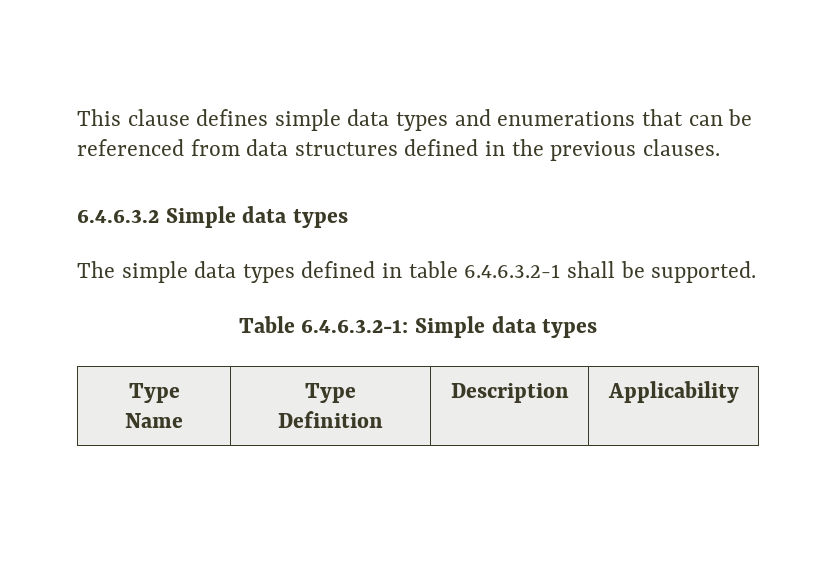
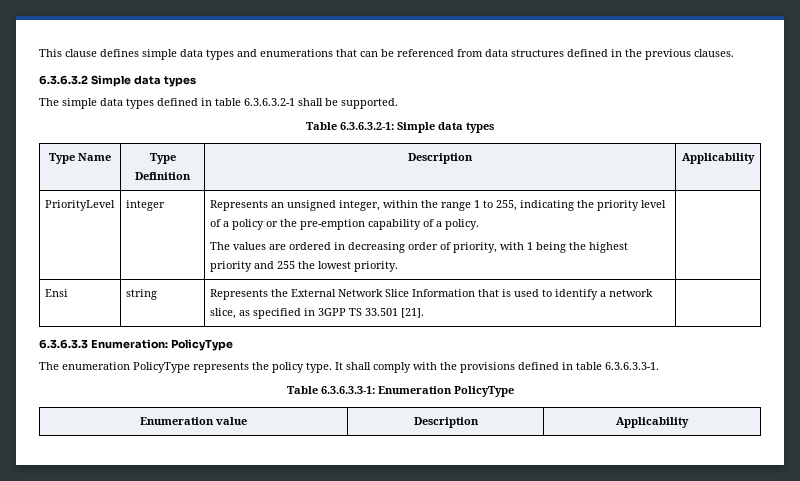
[77,209,159,223] 6.4.6.3.2 -> [39,75,88,85] 6.3.6.3.2
[464,264,561,278] 6.4.6.3.2-1 -> [244,98,295,106] 6.3.6.3.2-1
[301,319,409,333] 6.4.6.3.2-1: -> [340,122,394,130] 6.3.6.3.2-1:
(739, 392) none -> [44,200,115,211] [125,200,165,211] [209,200,666,211] [209,219,479,230] [209,242,628,253] [209,261,398,272] [44,289,68,297] [125,289,157,300] [209,289,653,300] [209,308,424,319] [39,339,233,351] [39,362,659,373] [286,386,514,397] [140,417,247,425] [413,417,479,428] [616,417,689,428] // PriorityLevel | integer | Represents an unsigned integer, within the range 1 to 255, indicating the priority level of a policy or the pre-emption capability of a policy. // The values are ordered in decreasing order of priority, with 1 being the highest priority and 255 the lowest priority. | // Ensi | string | Represents the External Network Slice Information that is used to identify a network slice, as specified in 3GPP TS 33.501 [21]. | // 6.3.6.3.3 Enumeration: PolicyType // The enumeration PolicyType represents the policy type. It shall comply with the provisions defined in table 6.3.6.3.3-1. // Table 6.3.6.3.3-1: Enumeration PolicyType // Enumeration value | Description | Applicability

